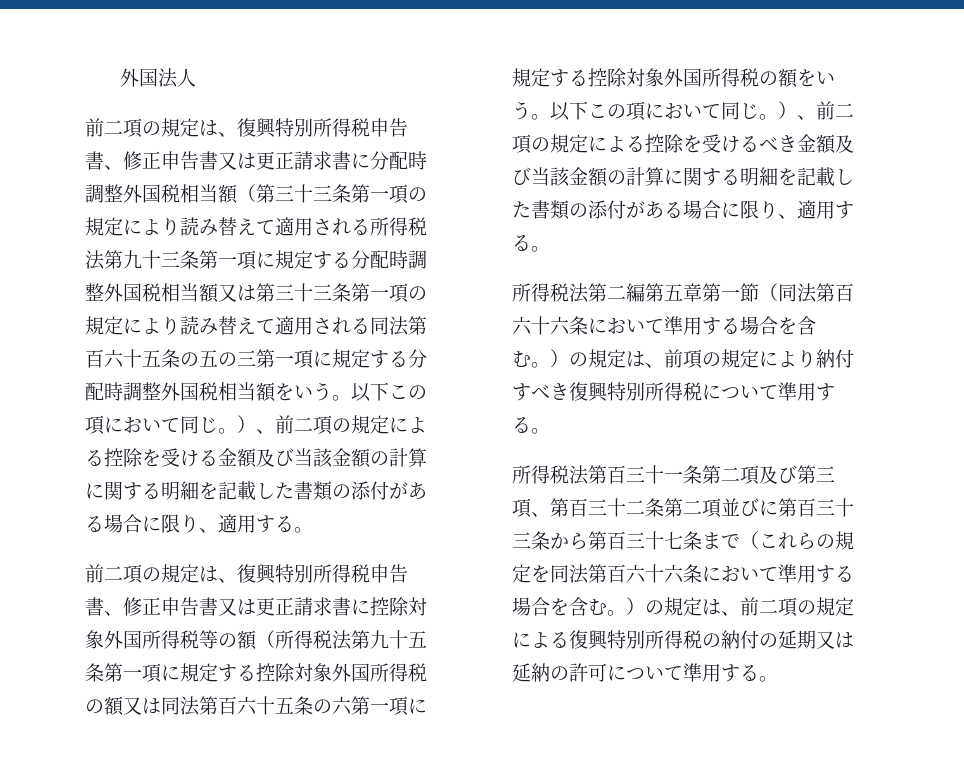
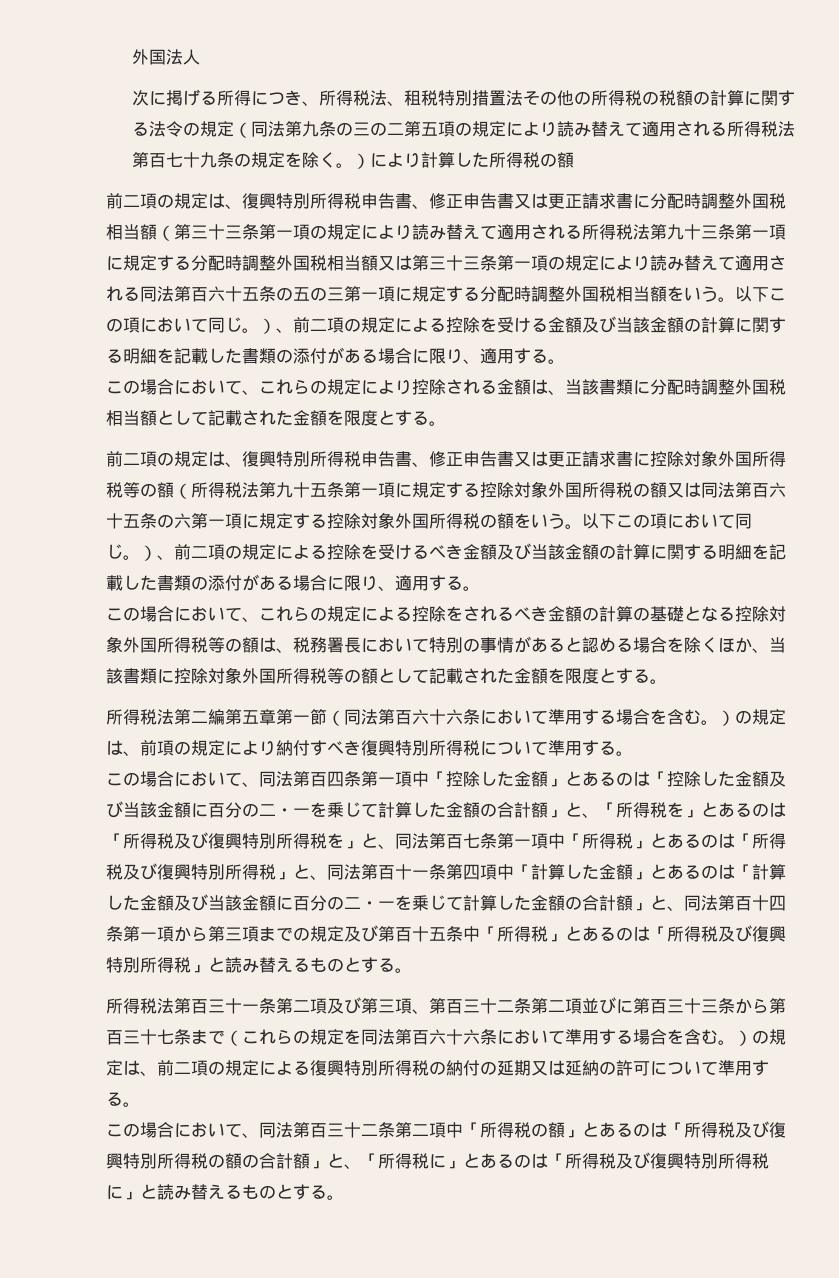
(196, 77) none -> [131,89,795,106] [131,121,795,138] [131,152,574,169] // 次に掲げる所得につき、所得税法、租税特別措置法その他の所得税の税額の計算に関する法令の規定（同法第九条の三の二第五項の規定により読み替えて適用される所得税法第百七十九条の規定を除く。）により計算した所得税の額
(313, 530) none -> [106,379,787,395] [106,410,447,426] // この場合において、これらの規定により控除される金額は、当該書類に分配時調整外国税相当額として記載された金額を限度とする。
(550, 249) none -> [106,606,787,622] [106,636,787,653] [106,667,668,684] // この場合において、これらの規定による控除をされるべき金額の計算の基礎となる控除対象外国所得税等の額は、税務署長において特別の事情があると認める場合を除くほか、当該書類に控除対象外国所得税等の額として記載された金額を限度とする。
(550, 431) none -> [106,771,787,787] [106,801,787,818] [106,832,787,849] [106,863,787,880] [106,894,787,911] [106,925,787,942] [106,957,413,973] // この場合において、同法第百四条第一項中「控除した金額」とあるのは「控除した金額及び当該金額に百分の二・一を乗じて計算した金額の合計額」と、「所得税を」とあるのは「所得税及び復興特別所得税を」と、同法第百七条第一項中「所得税」とあるのは「所得税及び復興特別所得税」と、同法第百十一条第四項中「計算した金額」とあるのは「計算した金額及び当該金額に百分の二・一を乗じて計算した金額の合計額」と、同法第百十四条第一項から第三項までの規定及び第百十五条中「所得税」とあるのは「所得税及び復興特別所得税」と読み替えるものとする。
(778, 679) none -> [106,1121,787,1138] [106,1152,770,1169] [106,1184,345,1200] // この場合において、同法第百三十二条第二項中「所得税の額」とあるのは「所得税及び復興特別所得税の額の合計額」と、「所得税に」とあるのは「所得税及び復興特別所得税に」と読み替えるものとする。

